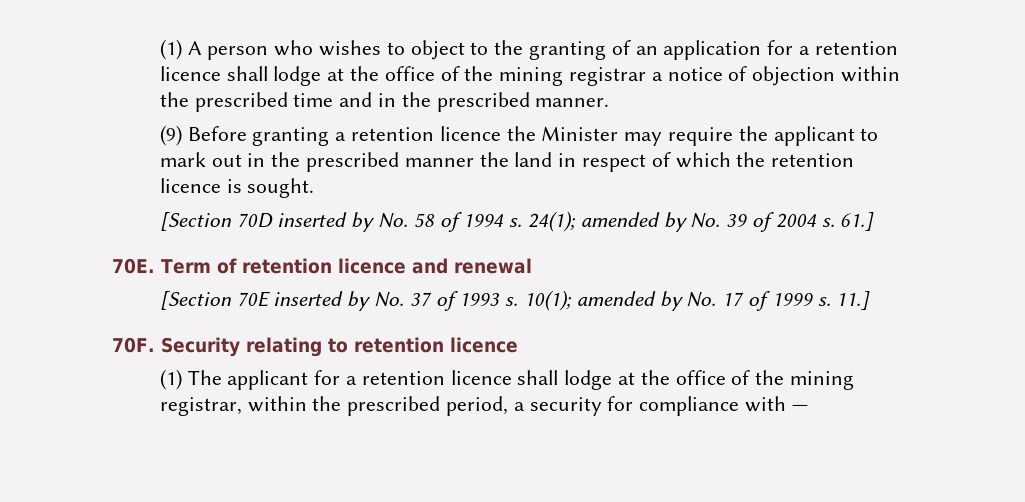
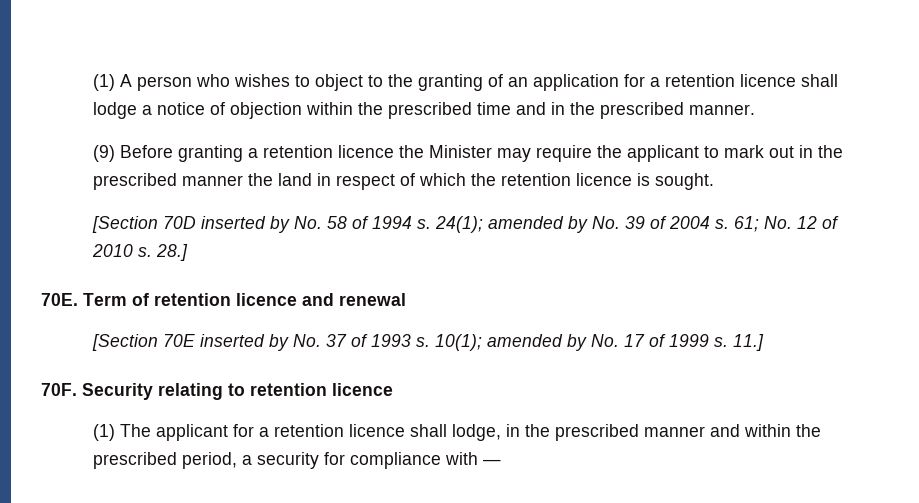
[327,66,646,86] at the office of the mining registrar -> (138, 110) none
[840,212,875,231] 61.] -> [734,216,840,232] [92,244,189,261] 61; No. 12 of 2010 s. 28.]
[564,370,854,390] [159,397,242,416] lodge at the office of the mining registrar, -> [452,424,741,441] lodge, in the prescribed manner and

